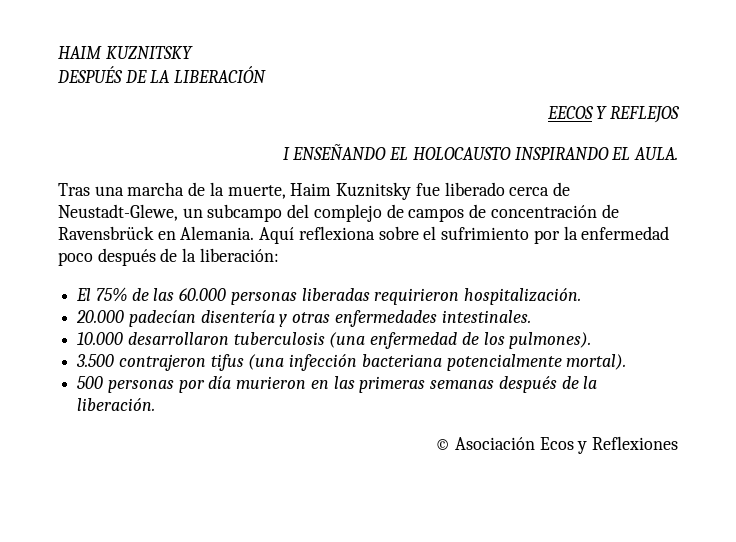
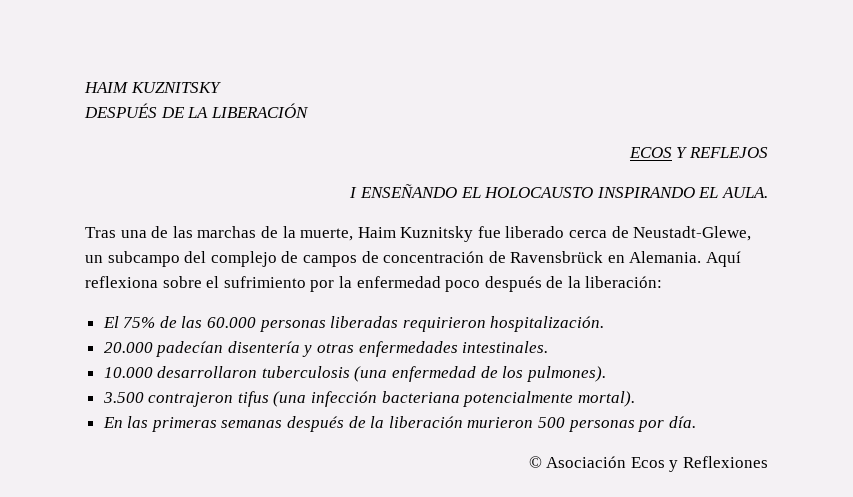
[546,106,594,119] EECOS -> [628,147,672,158] ECOS
[127,182,185,196] marcha -> [151,226,257,238] de las marchas
[77,376,329,393] 500 personas por día murieron en -> [102,417,123,428] En
[77,398,156,411] liberación. -> [388,416,696,432] liberación murieron 500 personas por día.

